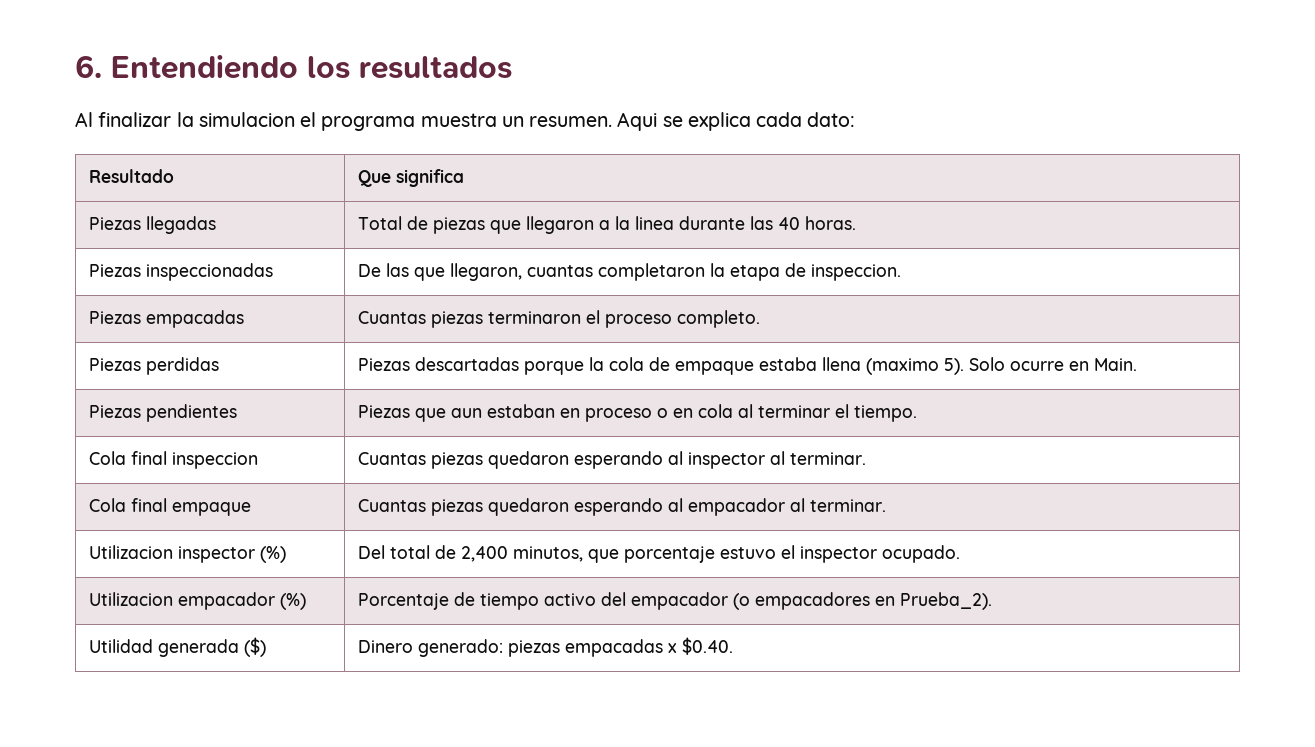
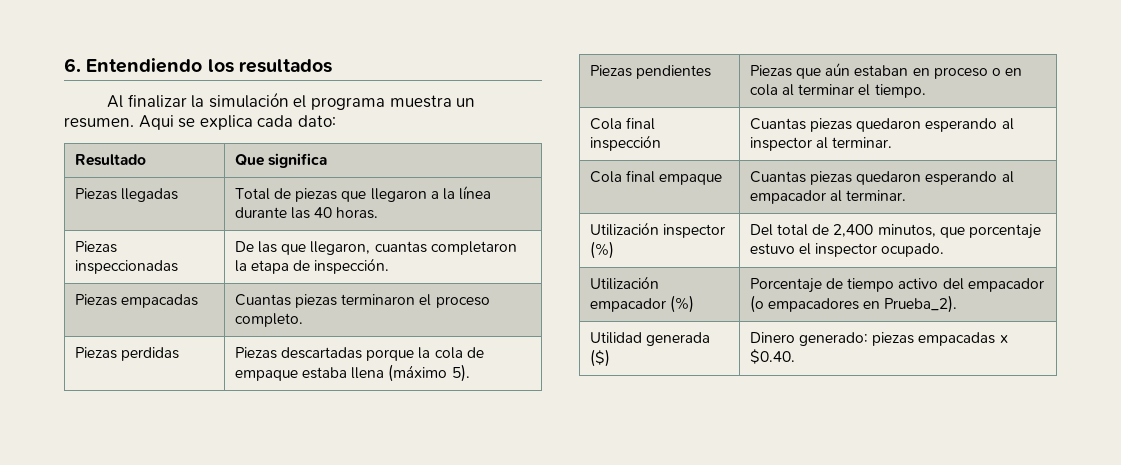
[198,112,295,127] simulacion -> [208,92,289,108] simulación
[635,216,675,230] linea -> [459,186,492,200] línea
[811,264,902,281] inspeccion. -> [314,258,390,274] inspección.
[866,358,940,375] (maximo -> [388,364,448,382] (máximo
[969,357,1138,371] Solo ocurre en Main. -> (470, 373) none
[451,408,483,418] aun -> [825,63,851,76] aún
[172,452,259,469] inspeccion -> [589,135,661,151] inspección
[89,545,174,559] Utilizacion -> [589,222,659,236] Utilización
[89,592,174,606] Utilizacion -> [589,276,659,290] Utilización

